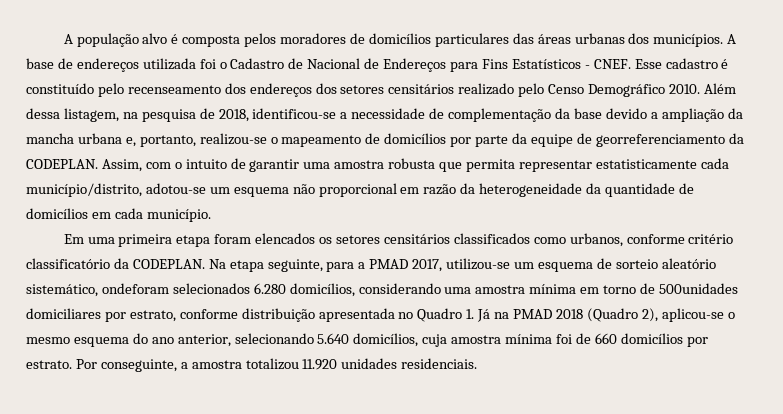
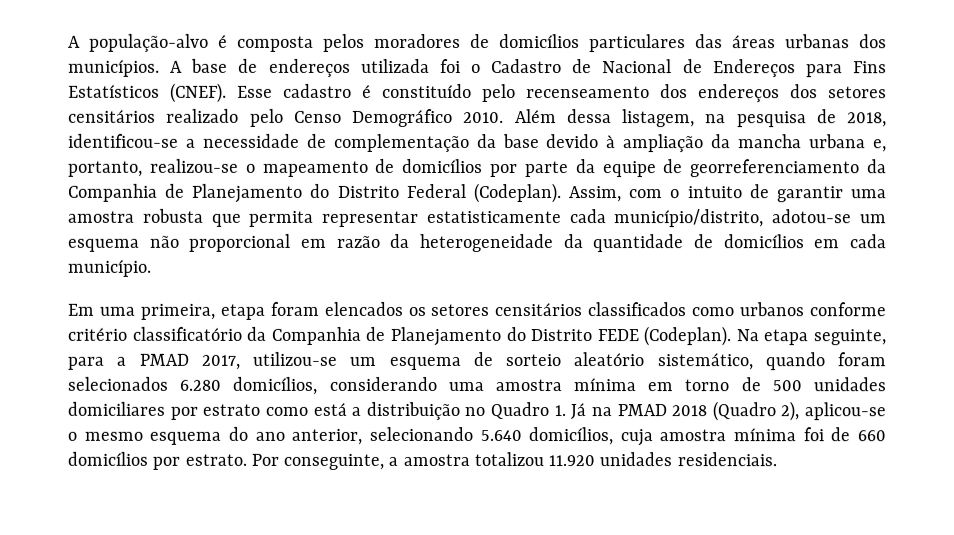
[63,33,168,47] A população alvo -> [68,33,209,52] A população-alvo
[584,59,631,69] - CNEF. -> [170,82,227,103] (CNEF).
[650,112,658,119] a -> [606,135,617,149] à
[26,159,98,169] CODEPLAN. -> [68,182,562,204] Companhia de Planejamento do Distrito Federal (Codeplan).
[118,234,173,247] primeira -> [139,303,215,320] primeira,
[569,233,623,247] urbanos, -> [739,302,805,317] urbanos
[132,259,205,269] CODEPLAN. -> [270,326,732,347] Companhia de Planejamento do Distrito FEDE (Codeplan).
[101,283,169,294] ondeforam -> [764,352,886,371] quando foram
[658,283,738,294] [26,308,395,322] 500unidades domiciliares por estrato, conforme distribuição apresentada -> [771,377,887,392] [67,401,460,420] 500 unidades domiciliares por estrato como está a distribuição

